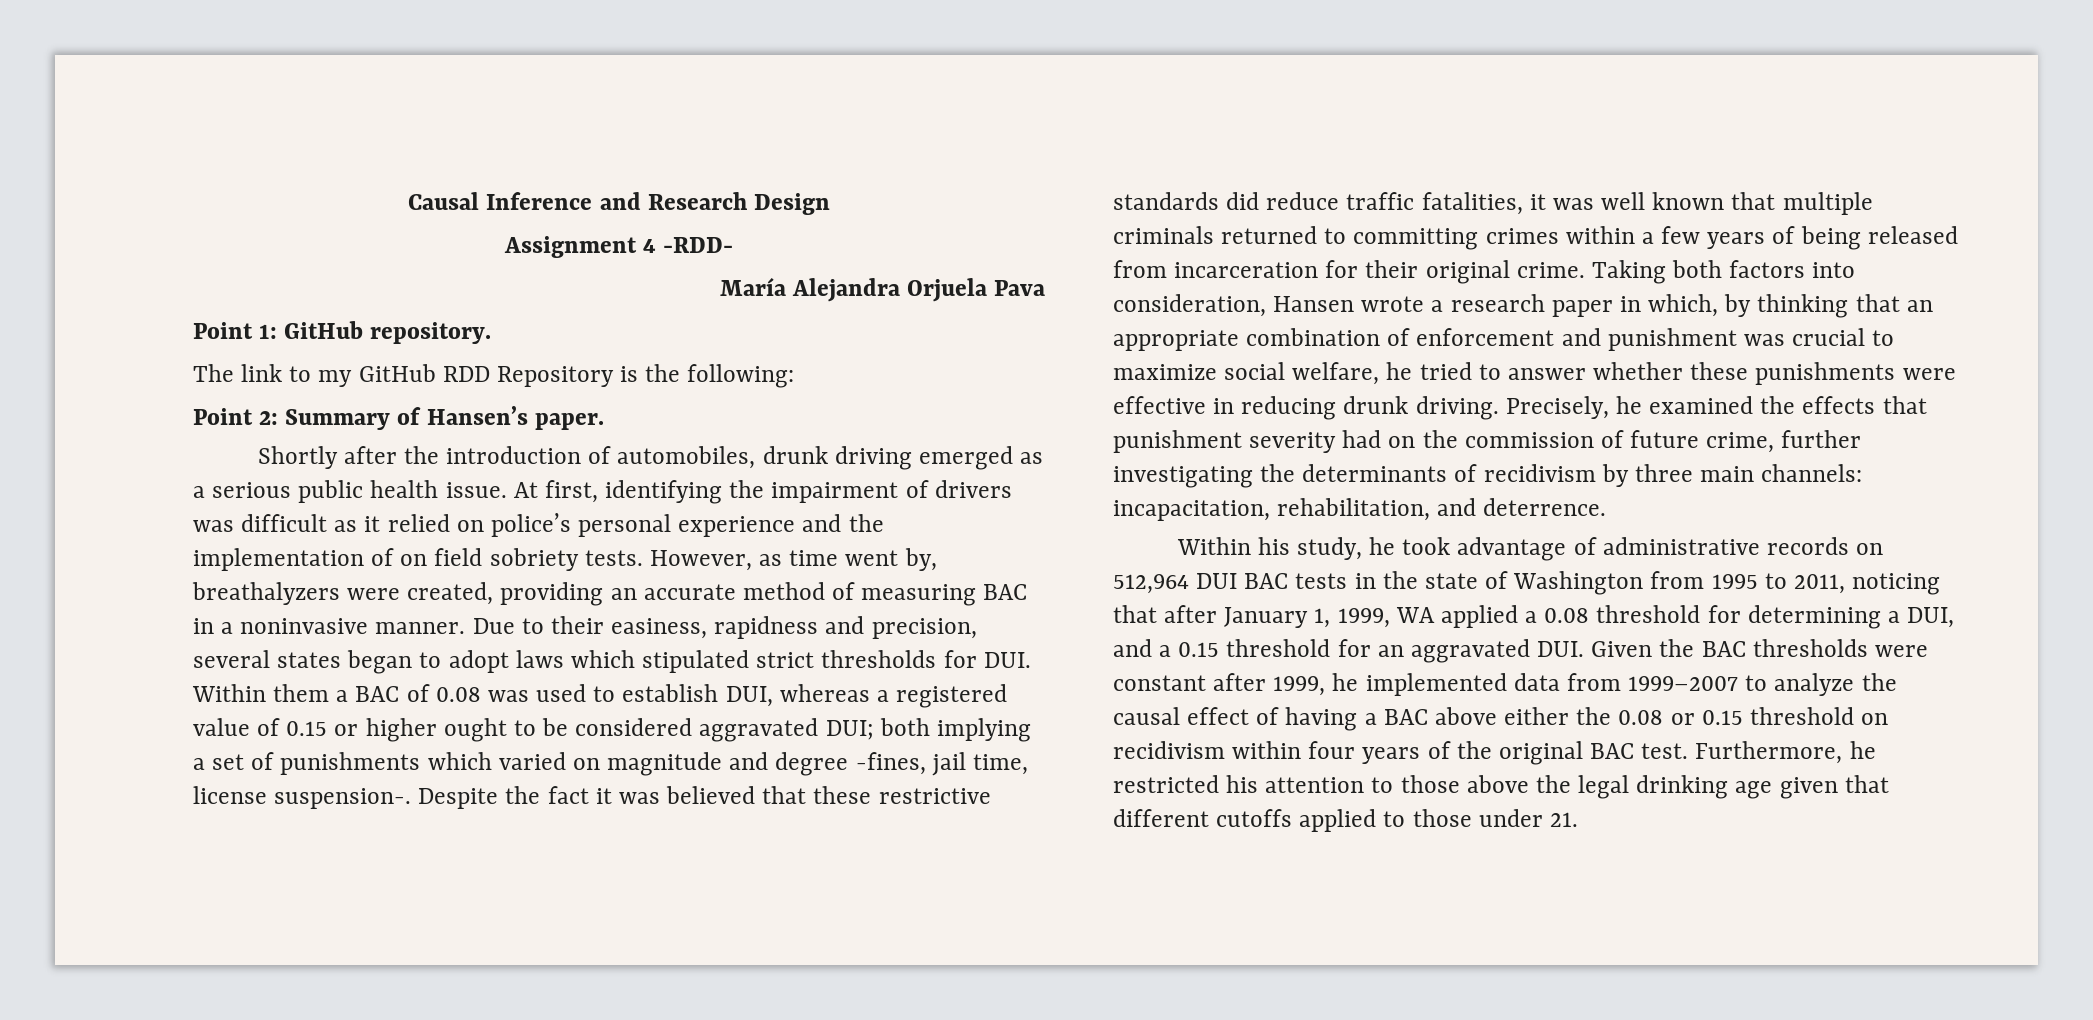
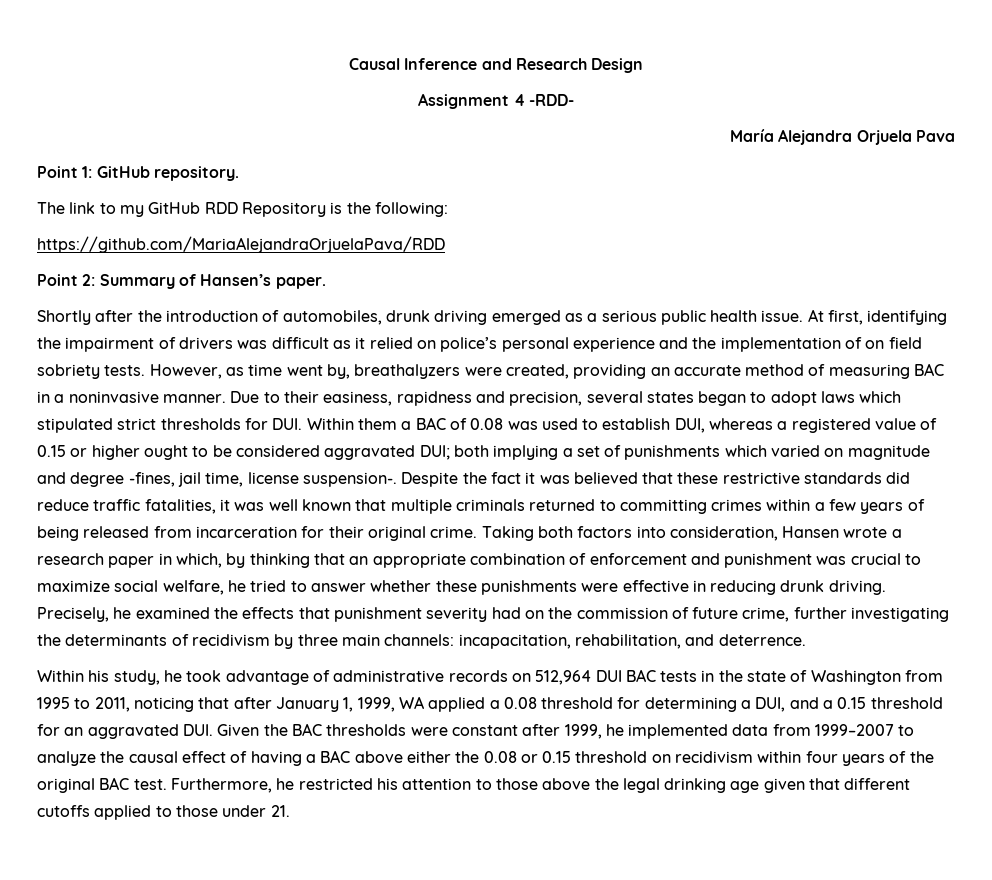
(795, 376) none -> [37,236,445,253] // https://github.com/MariaAlejandraOrjuelaPava/RDD

